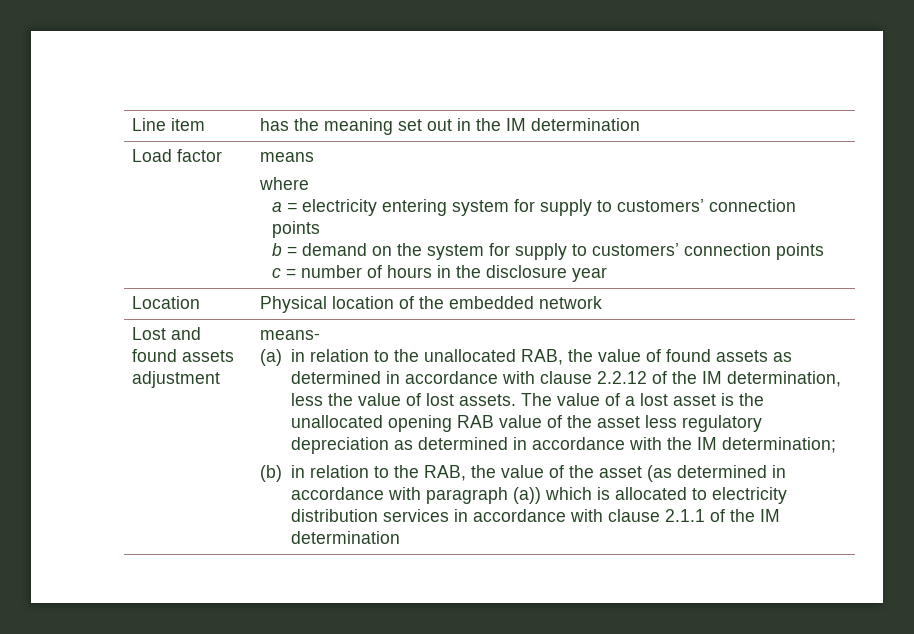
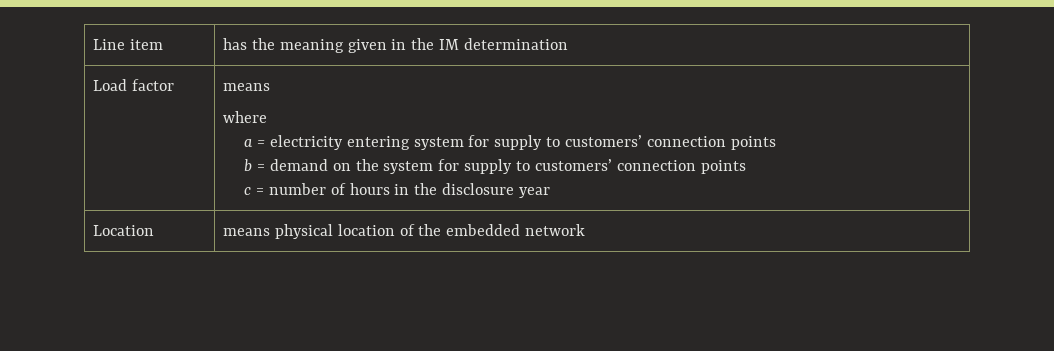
[398,119,453,131] set out -> [347,39,387,53] given
[260,296,328,313] Physical -> [222,224,333,239] means physical
[132,327,202,340] [132,349,235,362] [132,371,221,388] [260,330,321,340] [260,349,792,366] [290,371,841,387] [290,393,764,406] [290,415,762,432] [290,437,836,454] [260,465,786,482] [290,487,787,504] [290,509,780,522] [290,531,400,544] // Lost and found assets adjustment | means- // (a) in relation to the unallocated RAB, the value of found assets as determined in accordance with clause 2.2.12 of the IM determination, less the value of lost assets. The value of a lost asset is the unallocated opening RAB value of the asset less regulatory depreciation as determined in accordance with the IM determination; // (b) in relation to the RAB, the value of the asset (as determined in accordance with paragraph (a)) which is allocated to electricity distribution services in accordance with clause 2.1.1 of the IM determination -> (586, 230) none

